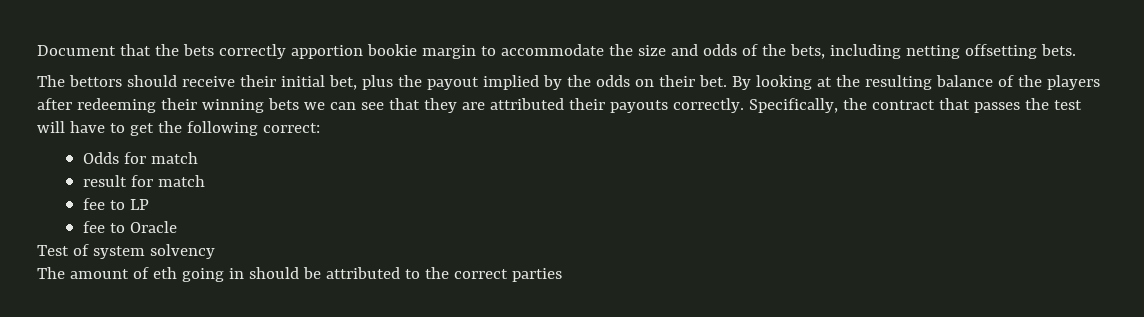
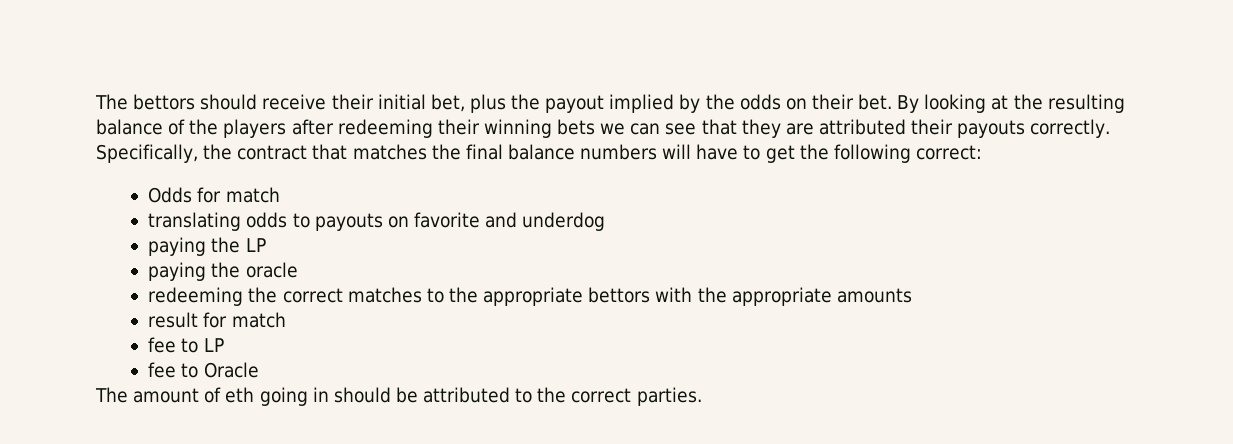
[37,44,1076,59] Document that the bets correctly apportion bookie margin to accommodate the size and odds of the bets, including netting offsetting bets. // -> (95, 102) none
[973,98,1082,113] passes the test -> [352,144,658,160] matches the final balance numbers
(199, 158) none -> [148,212,606,231] [148,237,266,256] [148,262,298,281] [148,287,912,306] // translating odds to payouts on favorite and underdog // paying the LP // paying the oracle // redeeming the correct matches to the appropriate bettors with the appropriate amounts
[37,244,215,259] // Test of system solvency -> (259, 370) none
[511,268,562,282] parties -> [636,387,702,406] parties.

